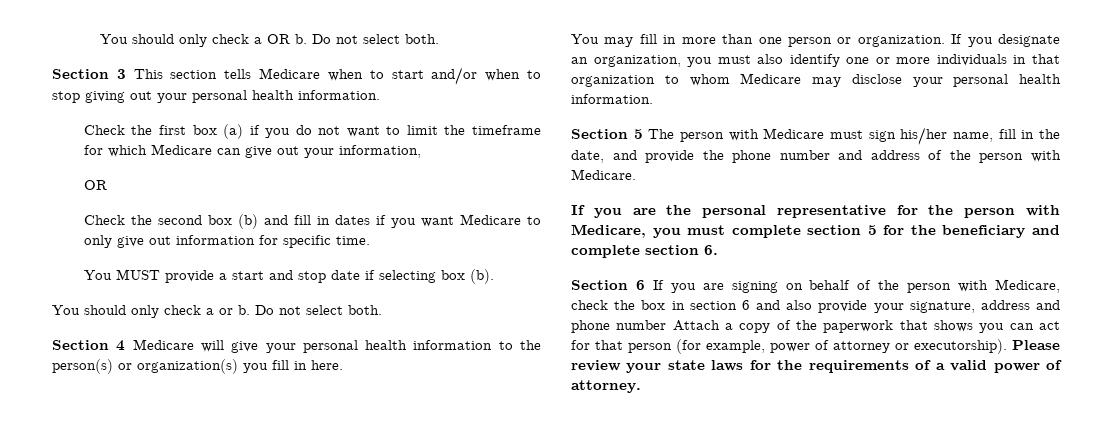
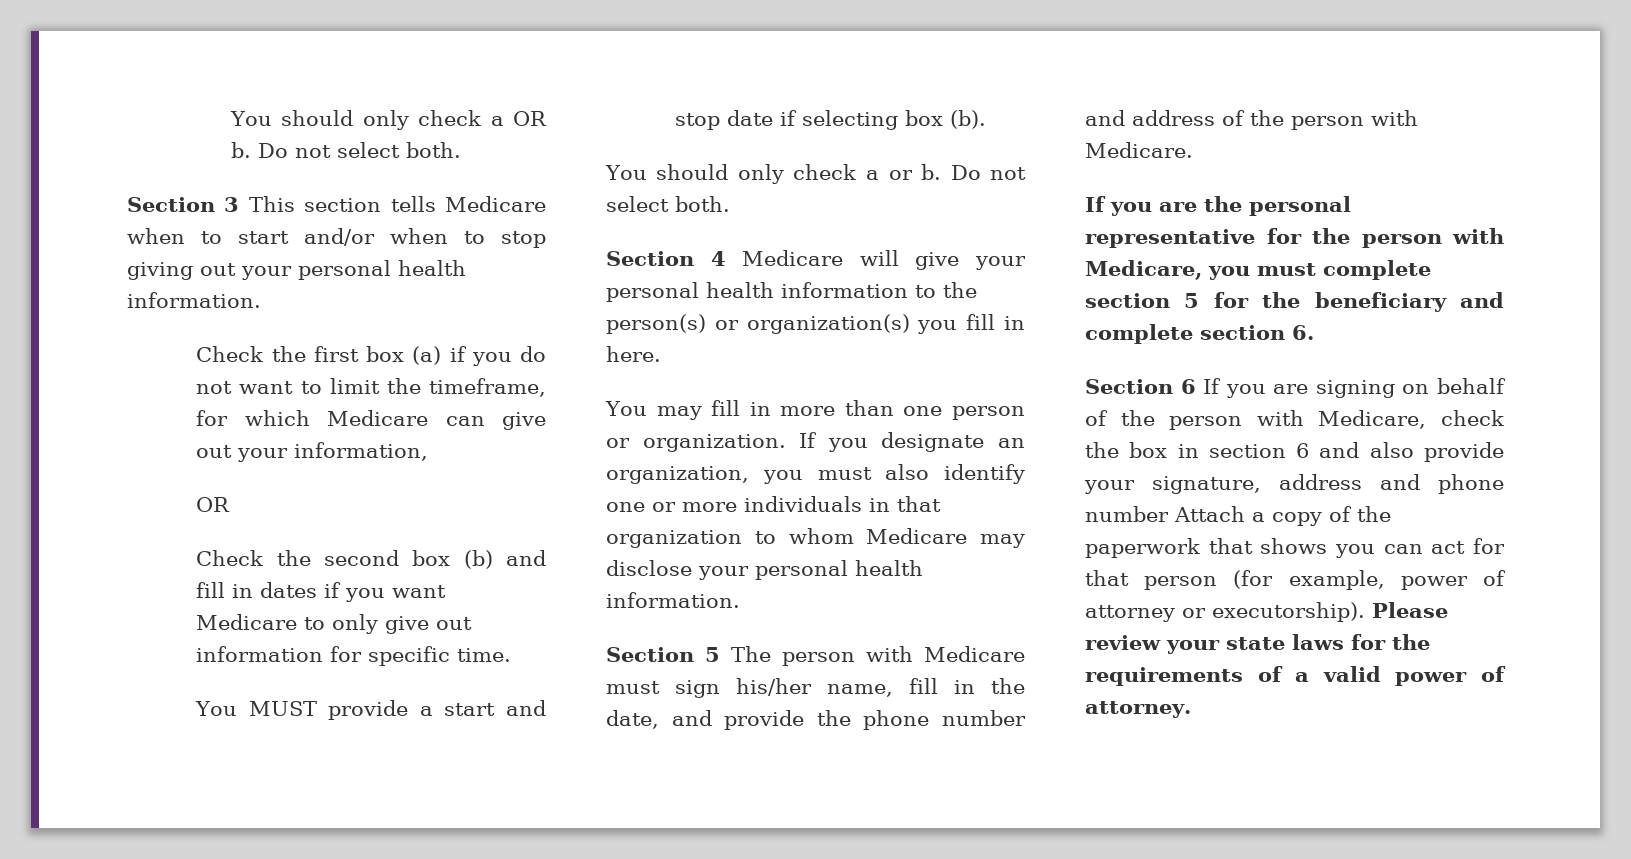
[471,125,541,135] timeframe -> [429,378,546,397] timeframe,

